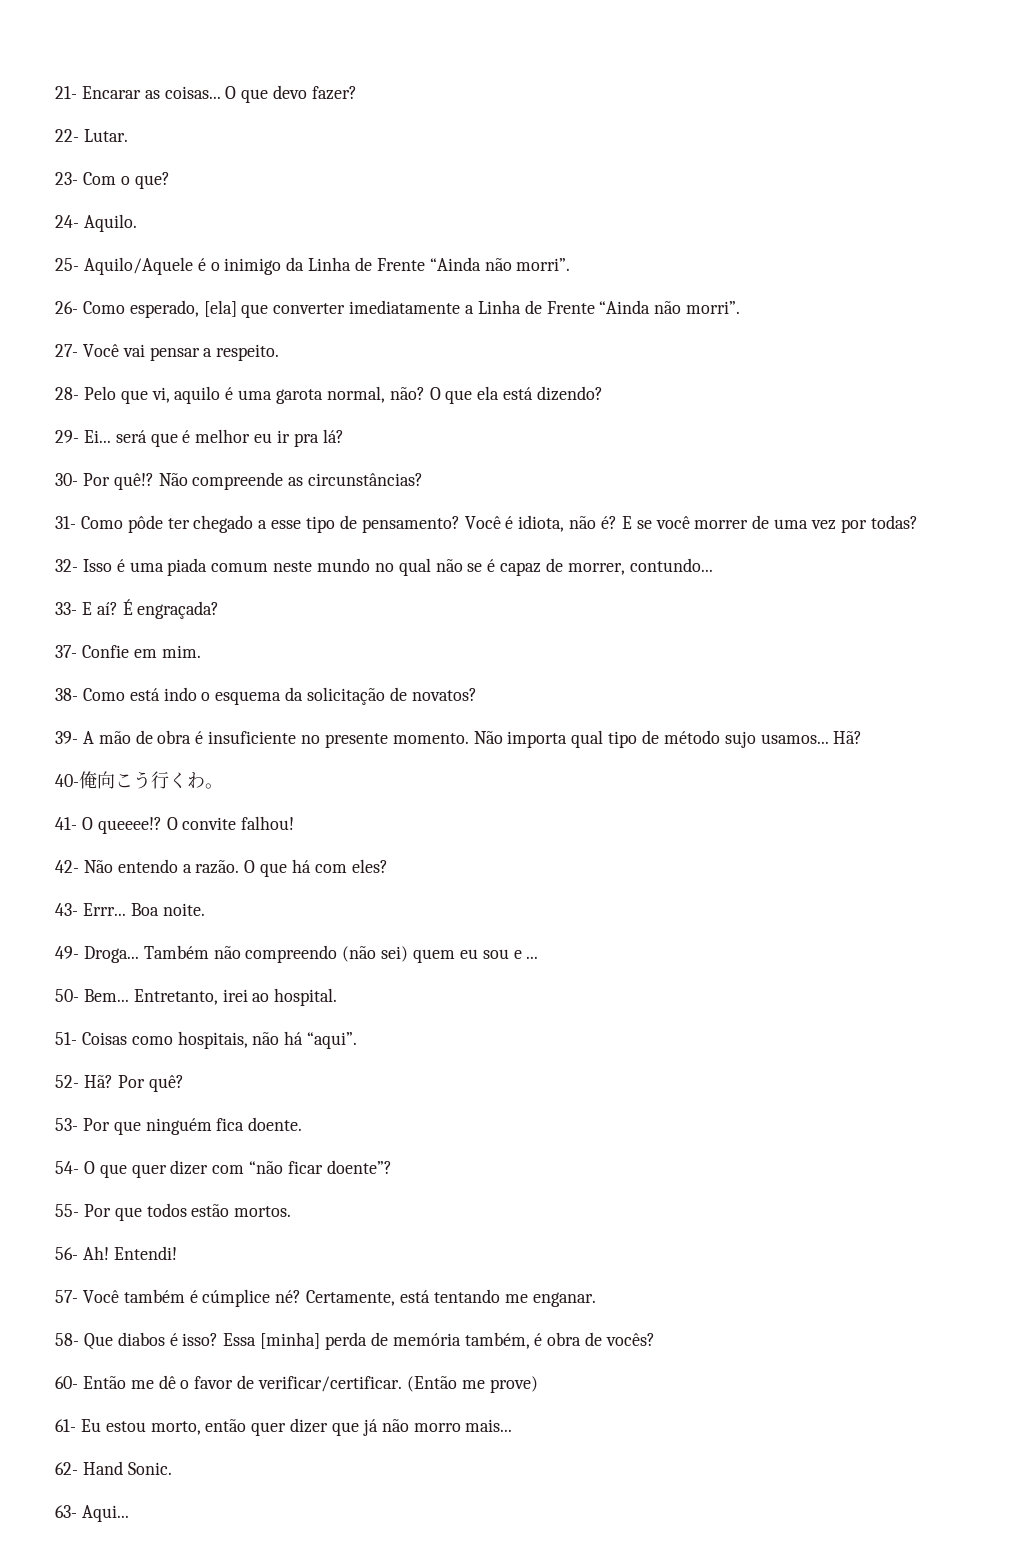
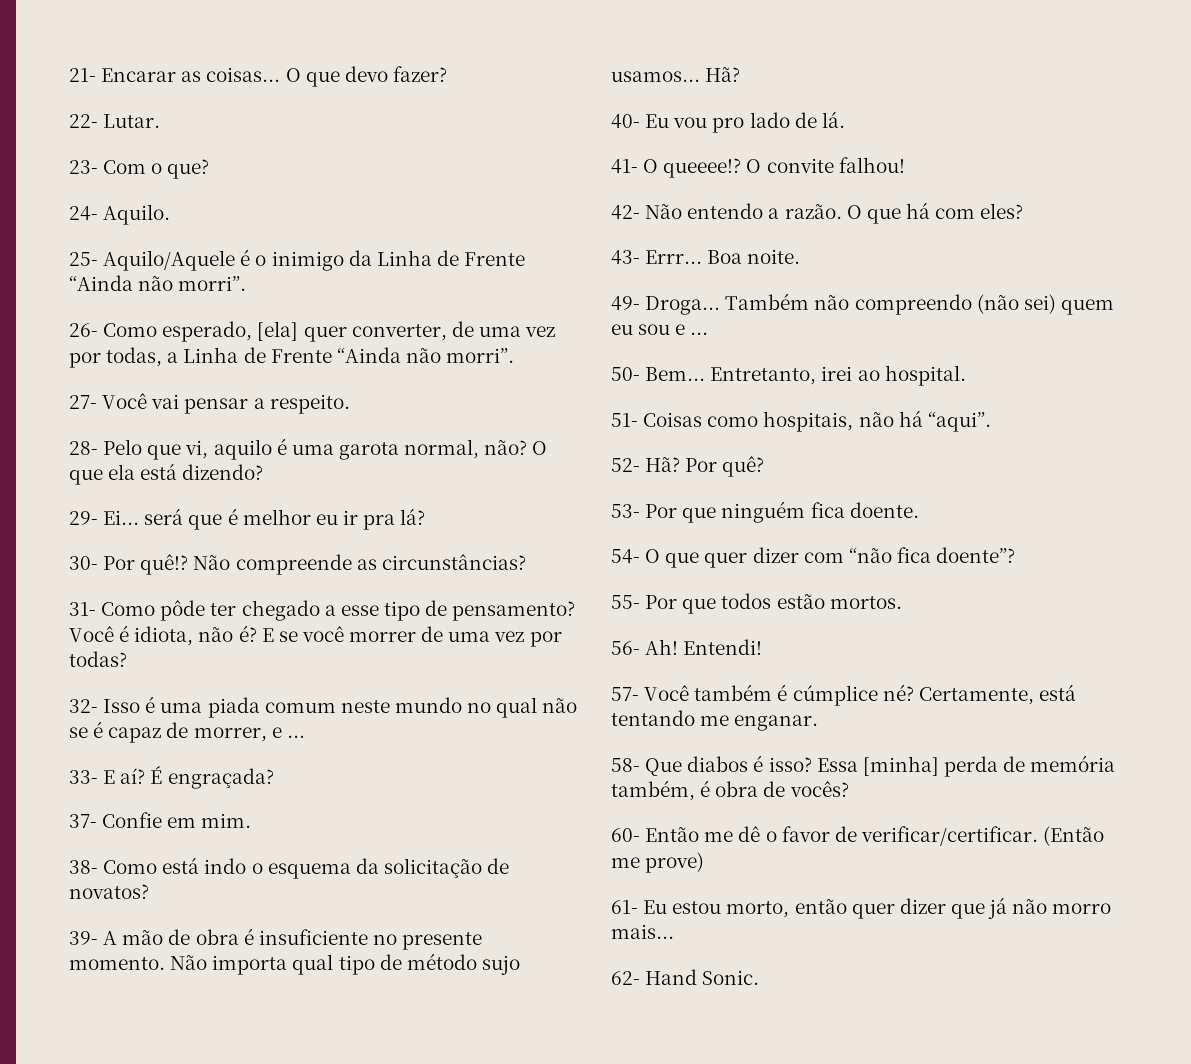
[241,300,461,318] que converter imediatamente -> [303,321,556,342] [69,347,163,368] quer converter, de uma vez por todas,
[629,558,713,572] contundo... -> [271,727,305,738] e ...
[79,771,223,789] 俺向こう行くわ。 -> [645,111,845,133] Eu vou pro lado de lá.
[288,1161,324,1174] ficar -> [896,547,931,563] fica
[55,1505,129,1522] // 63- Aqui... -> (760, 977) none

